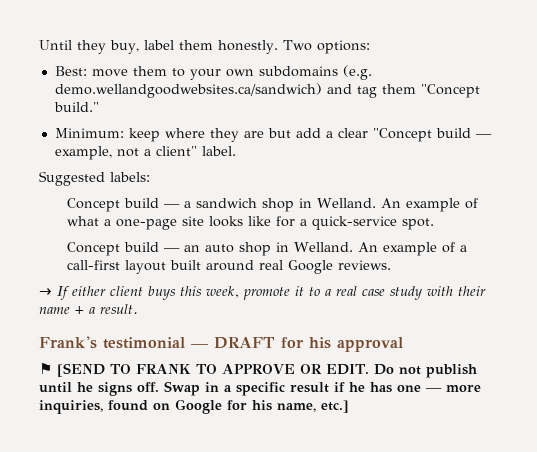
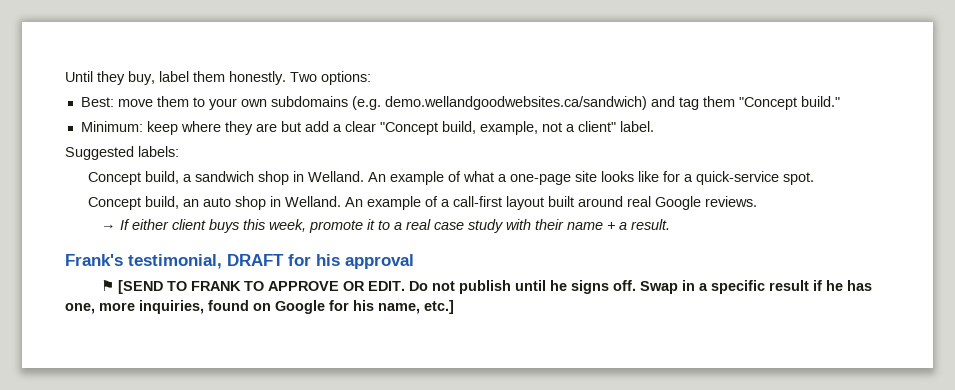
[435,128,492,138] build — -> [441,121,476,134] build,
[123,198,180,208] build — -> [145,171,180,184] build,
[123,242,180,252] build — -> [145,196,180,209] build,
[103,337,208,349] testimonial — -> [128,254,222,269] testimonial,
[397,385,442,392] one — -> [65,303,95,314] one,

